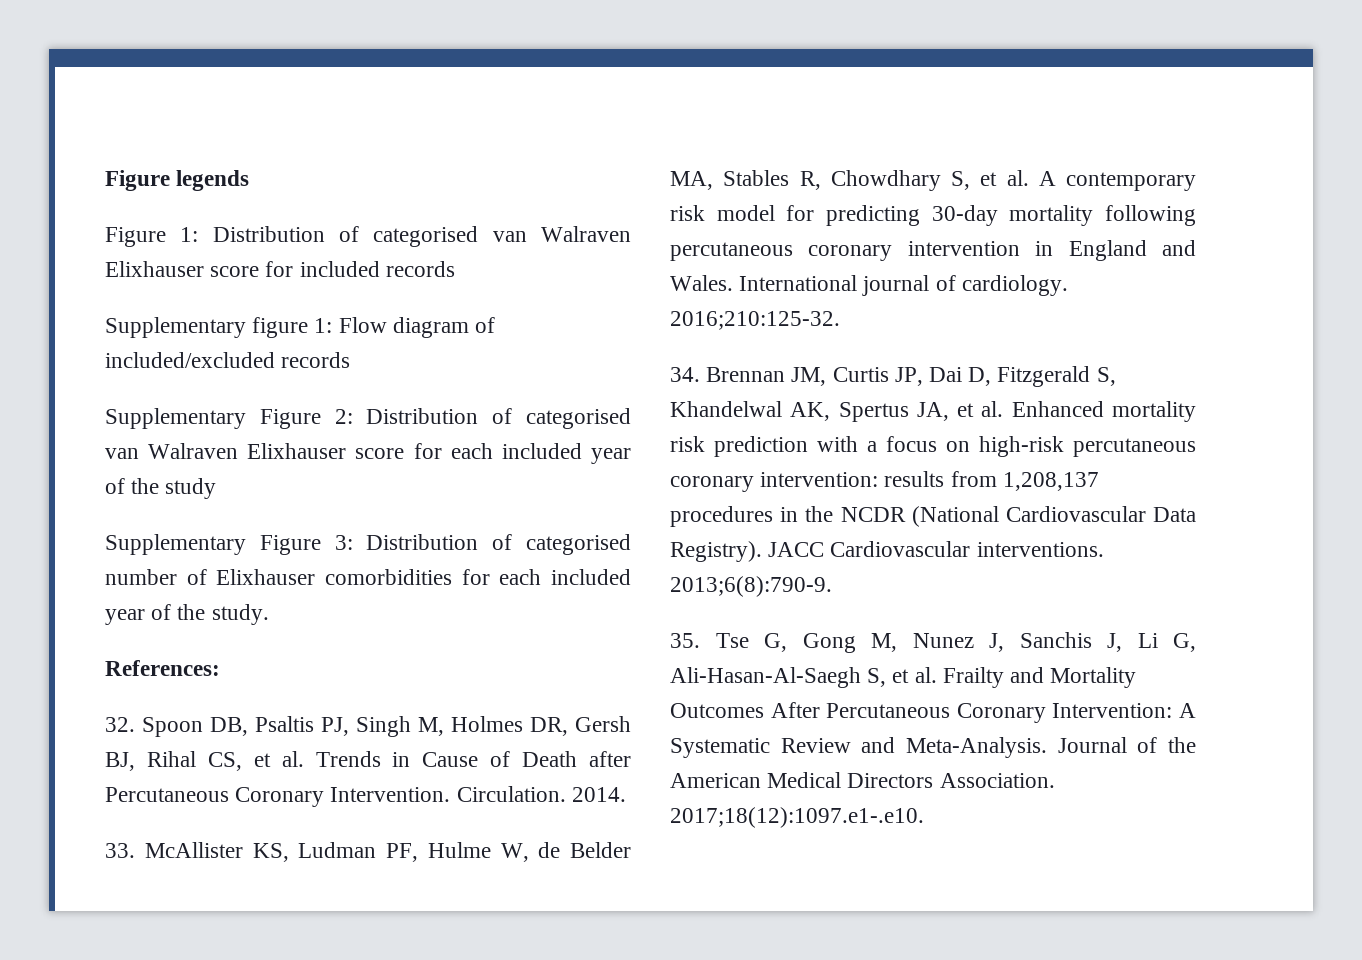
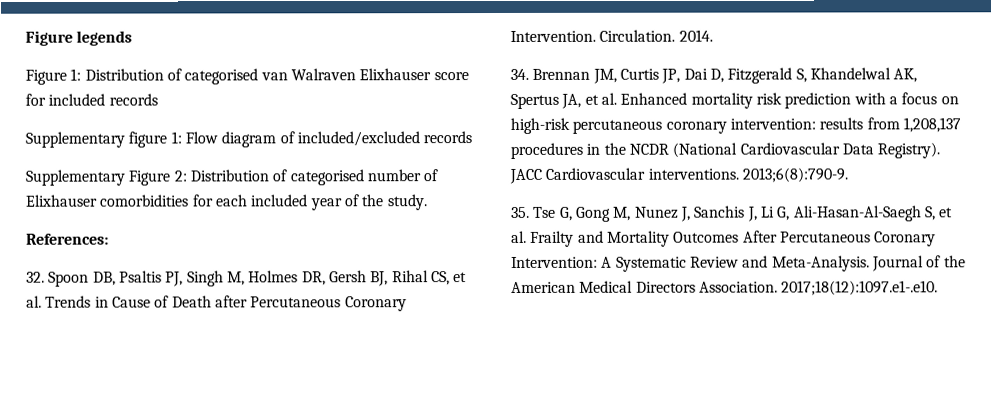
[105,443,631,464] [105,478,217,499] [105,534,631,555] van Walraven Elixhauser score for each included year of the study // Supplementary Figure 3: Distribution of categorised -> (364, 177) none
[105,842,631,862] [670,170,1196,191] [670,205,1196,226] [670,240,1196,261] [670,275,1068,296] [670,311,840,330] // 33. McAllister KS, Ludman PF, Hulme W, de Belder MA, Stables R, Chowdhary S, et al. A contemporary risk model for predicting 30-day mortality following percutaneous coronary intervention in England and Wales. International journal of cardiology. 2016;210:125-32. -> (713, 35) none

